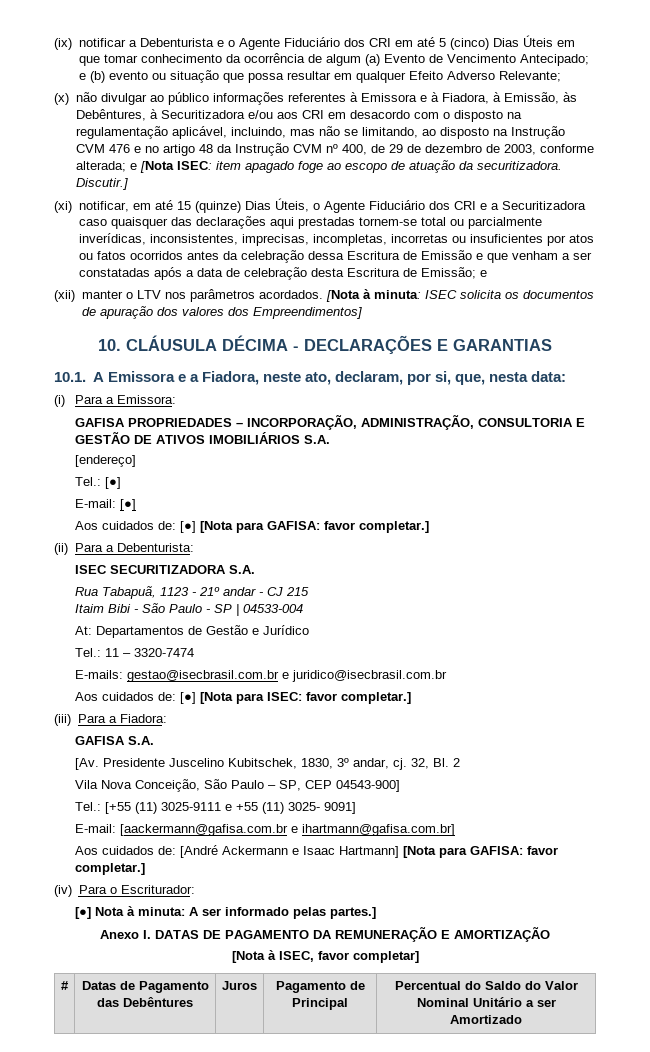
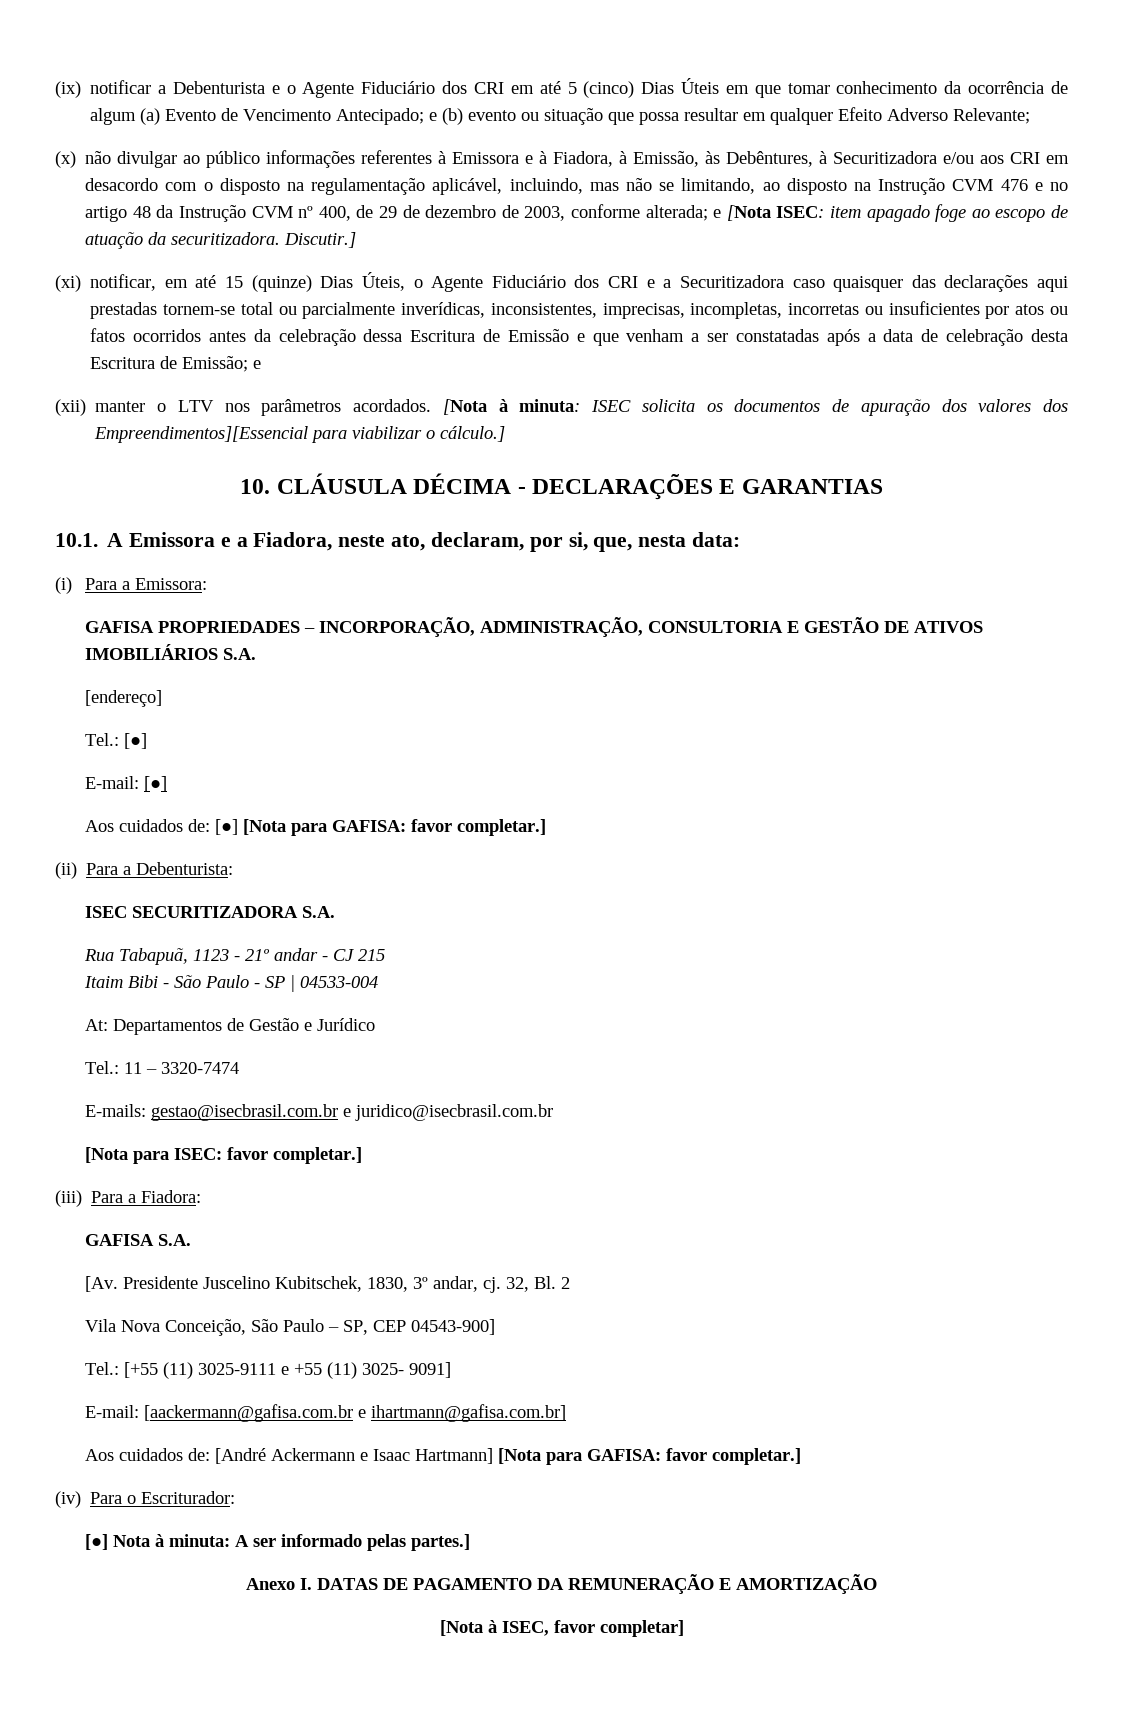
[252,307,362,319] Empreendimentos] -> [94,426,506,443] Empreendimentos][Essencial para viabilizar o cálculo.]
[74,692,196,704] Aos cuidados de: [●] -> (553, 1112) none
[61,981,69,990] [81,981,209,993] [97,997,193,1007] [222,981,257,990] [275,981,365,993] [292,998,348,1010] [394,981,578,990] [416,997,556,1007] [450,1015,522,1024] // # | Datas de Pagamento das Debêntures | Juros | Pagamento de Principal | Percentual do Saldo do Valor Nominal Unitário a ser Amortizado -> (684, 1628) none

